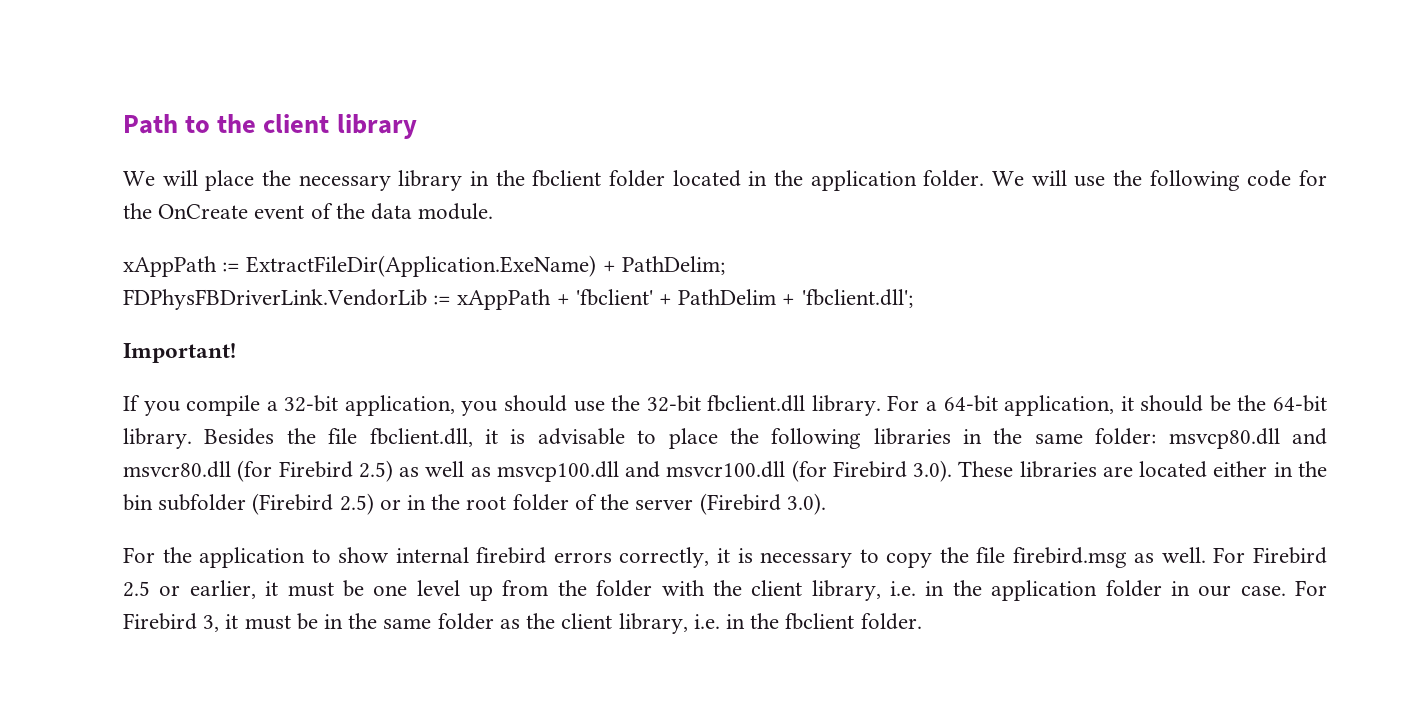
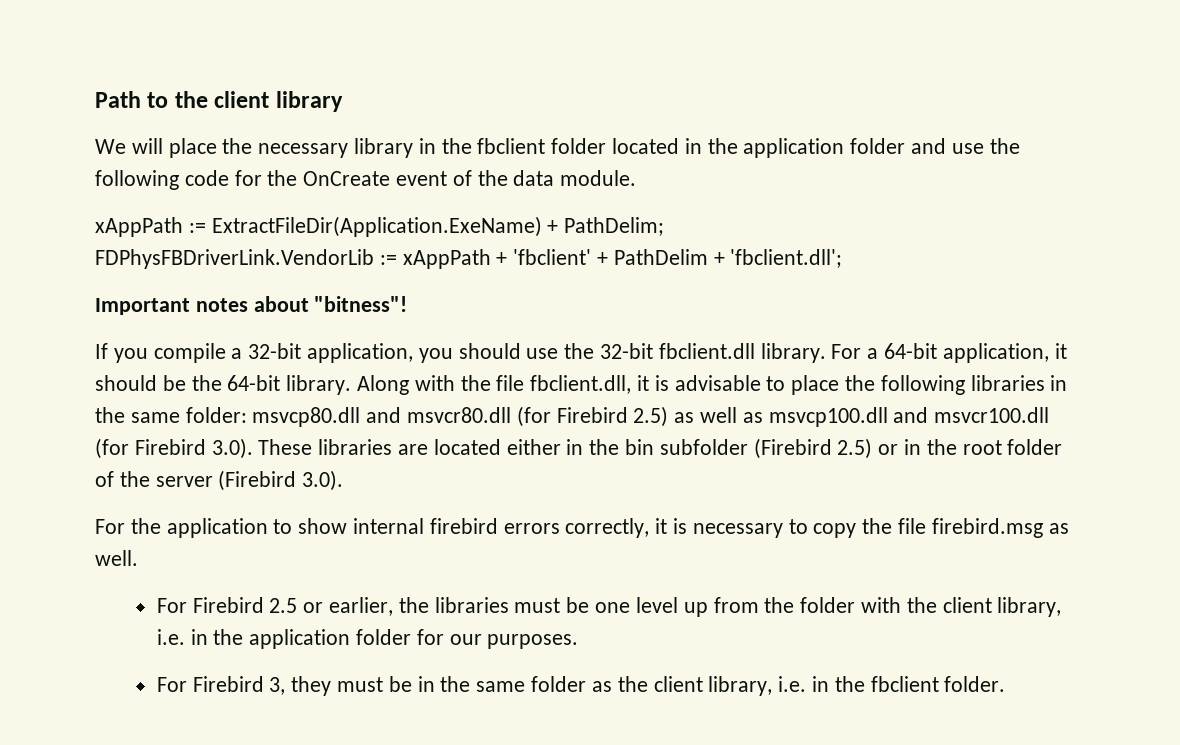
[923,170,1067,187] folder. We will -> [850,138,947,154] folder and
[123,343,236,363] Important! -> [95,296,408,315] Important notes about "bitness"!
[204,428,275,445] Besides -> [357,375,455,395] Along with
(1206, 555) none -> (138, 558) //
[265,581,279,596] it -> [398,597,509,613] the libraries
[1170,581,1286,597] in our case. -> [416,629,579,649] for our purposes. //
[225,614,239,629] it -> [291,676,332,696] they

